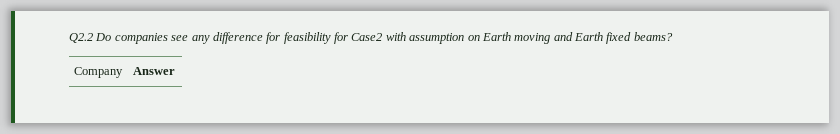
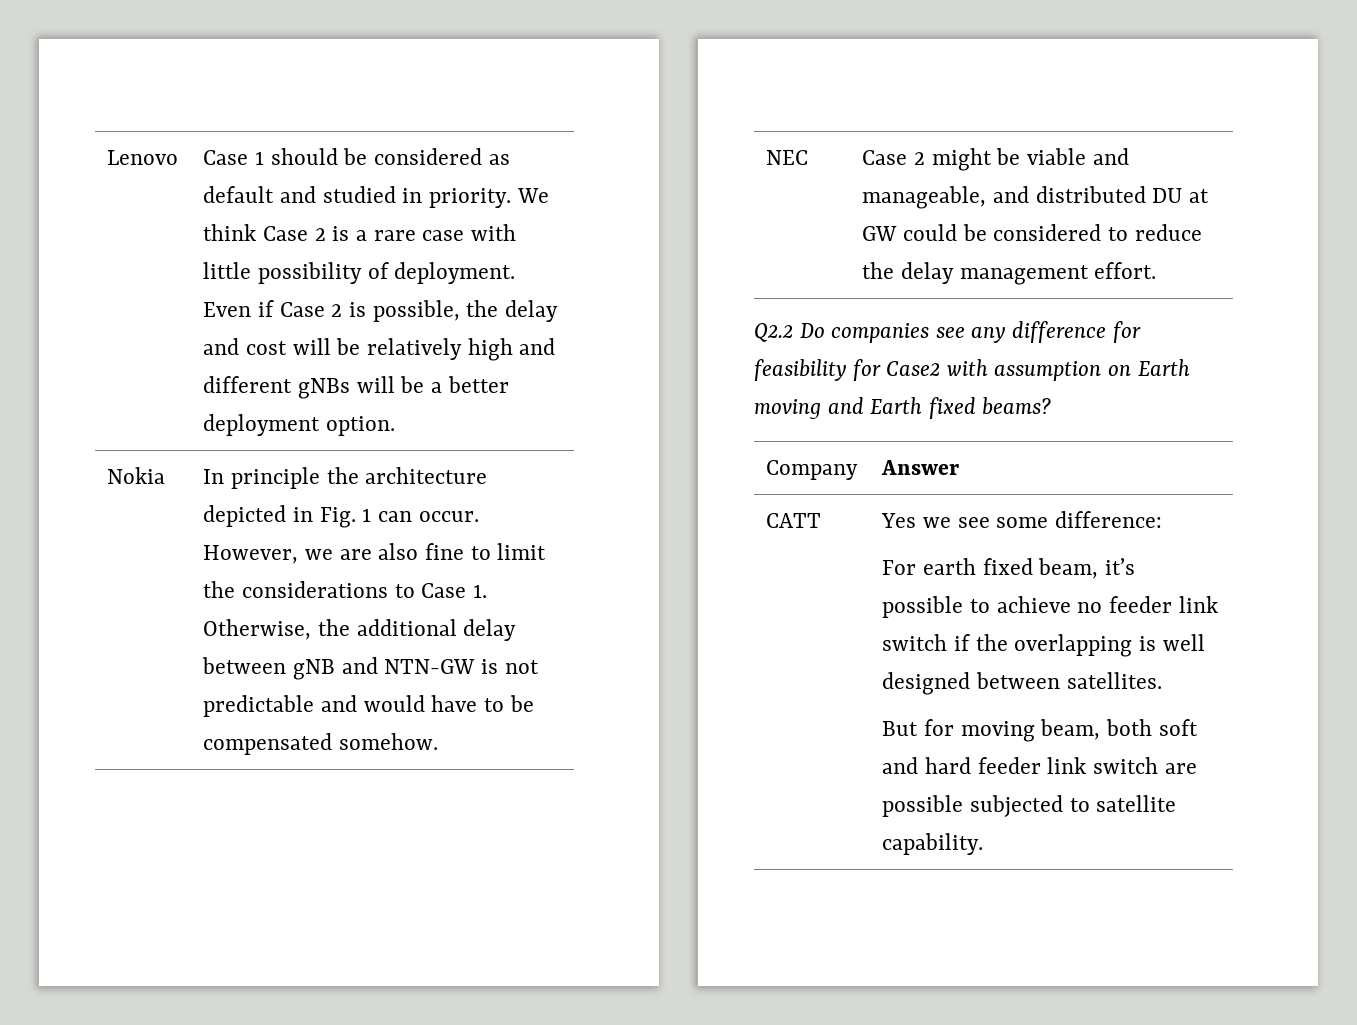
(69, 38) none -> [107,150,179,165] [203,148,510,165] [203,186,549,208] [203,224,516,241] [203,262,516,284] [203,300,558,322] [203,338,556,361] [203,376,509,399] [203,414,396,436] [107,467,166,484] [203,467,488,489] [203,505,479,528] [203,543,547,564] [203,581,487,598] [203,619,517,641] [202,657,539,680] [203,695,534,717] [203,733,439,755] [766,150,809,165] [862,148,1129,171] [862,186,1209,209] [862,224,1202,241] [862,262,1157,285] Lenovo | Case 1 should be considered as default and studied in priority. We think Case 2 is a rare case with little possibility of deployment. Even if Case 2 is possible, the delay and cost will be relatively high and different gNBs will be a better deployment option. // Nokia | In principle the architecture depicted in Fig. 1 can occur. However, we are also fine to limit the considerations to Case 1. Otherwise, the additional delay between gNB and NTN-GW is not predictable and would have to be compensated somehow. // NEC | Case 2 might be viable and manageable, and distributed DU at GW could be considered to reduce the delay management effort. //
(176, 71) none -> [766,513,822,528] [881,511,1162,528] [882,558,1135,579] [882,596,1218,618] [882,634,1205,657] [882,672,1162,695] [882,719,1198,742] [882,757,1197,774] [882,795,1177,817] [882,833,984,855] // CATT | Yes we see some difference: // For earth fixed beam, it’s possible to achieve no feeder link switch if the overlapping is well designed between satellites. // But for moving beam, both soft and hard feeder link switch are possible subjected to satellite capability.

